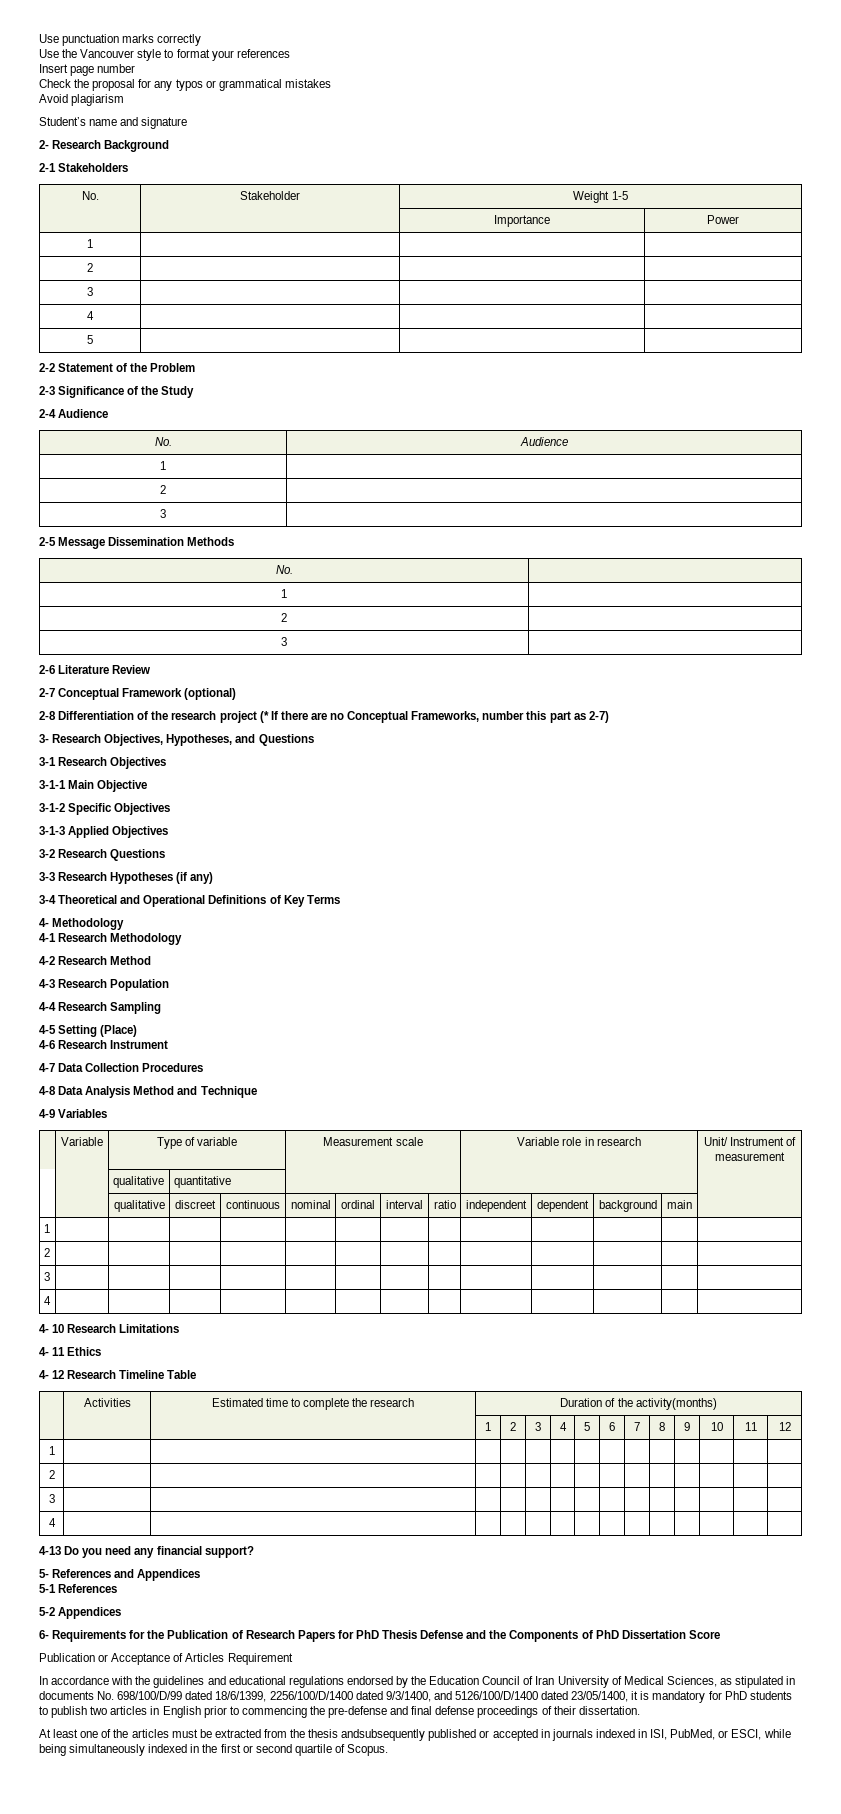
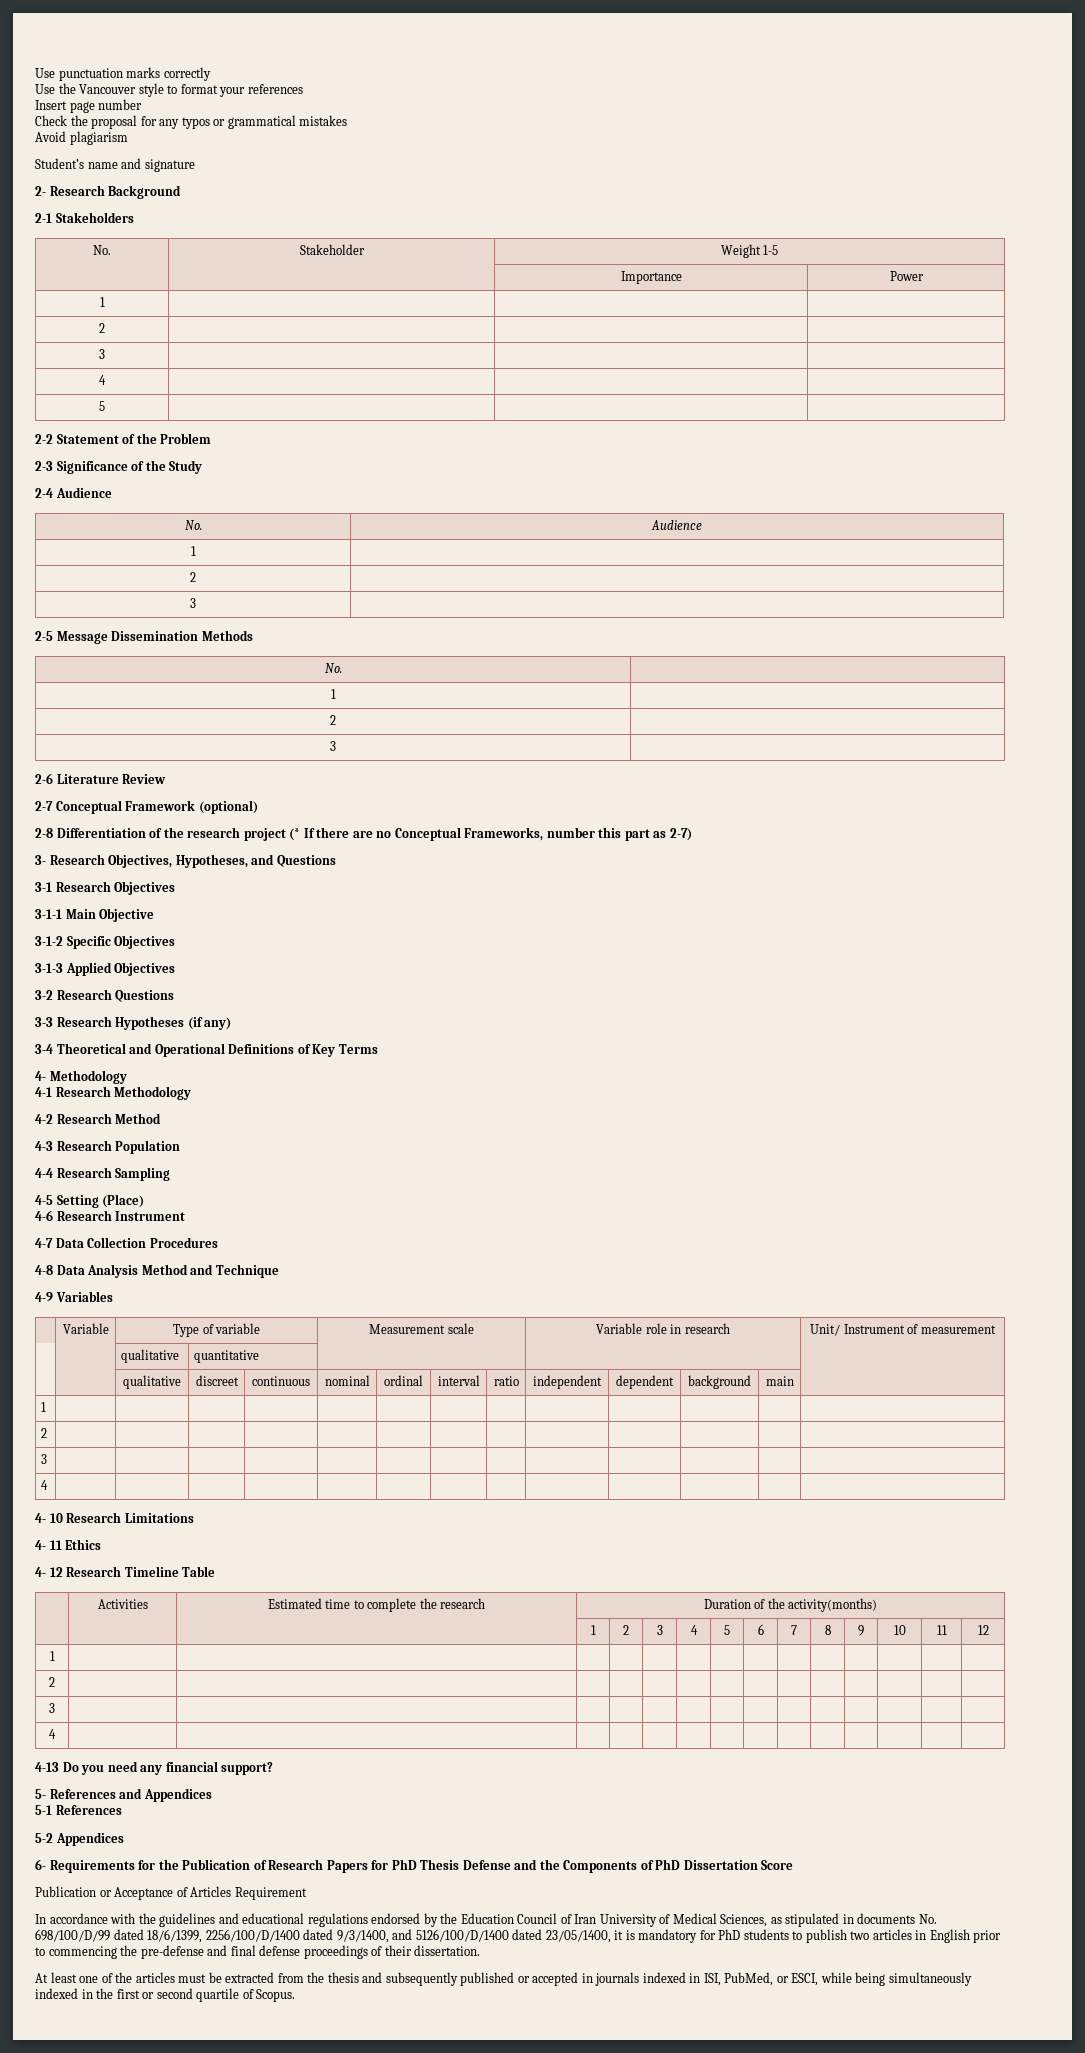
[341,1729,426,1741] andsubsequently -> [362,1972,458,1986] and subsequently

